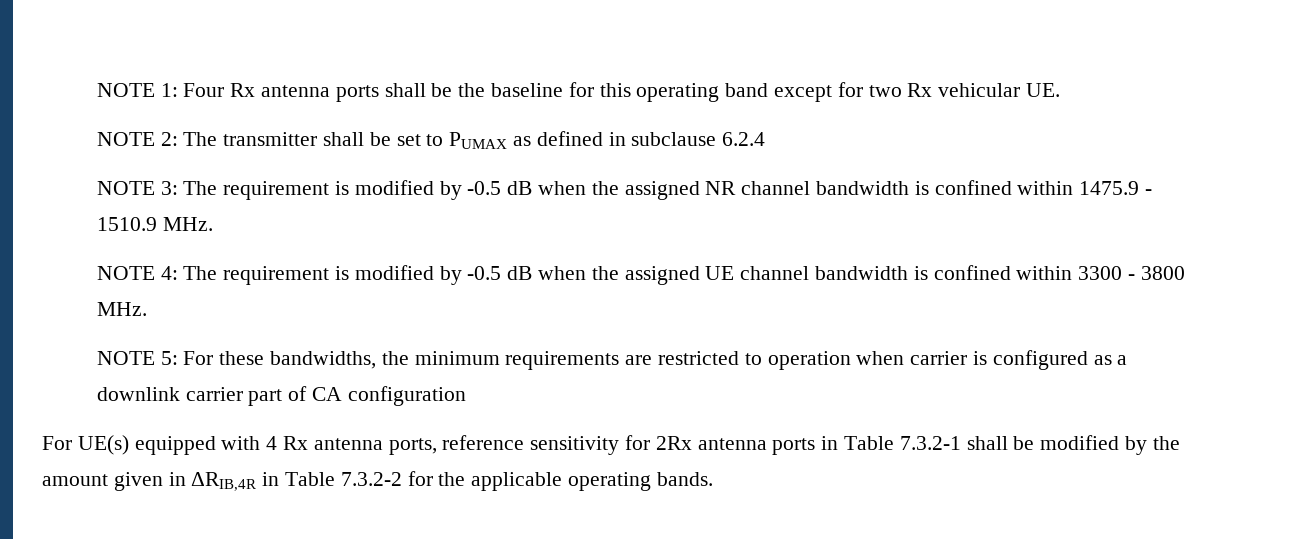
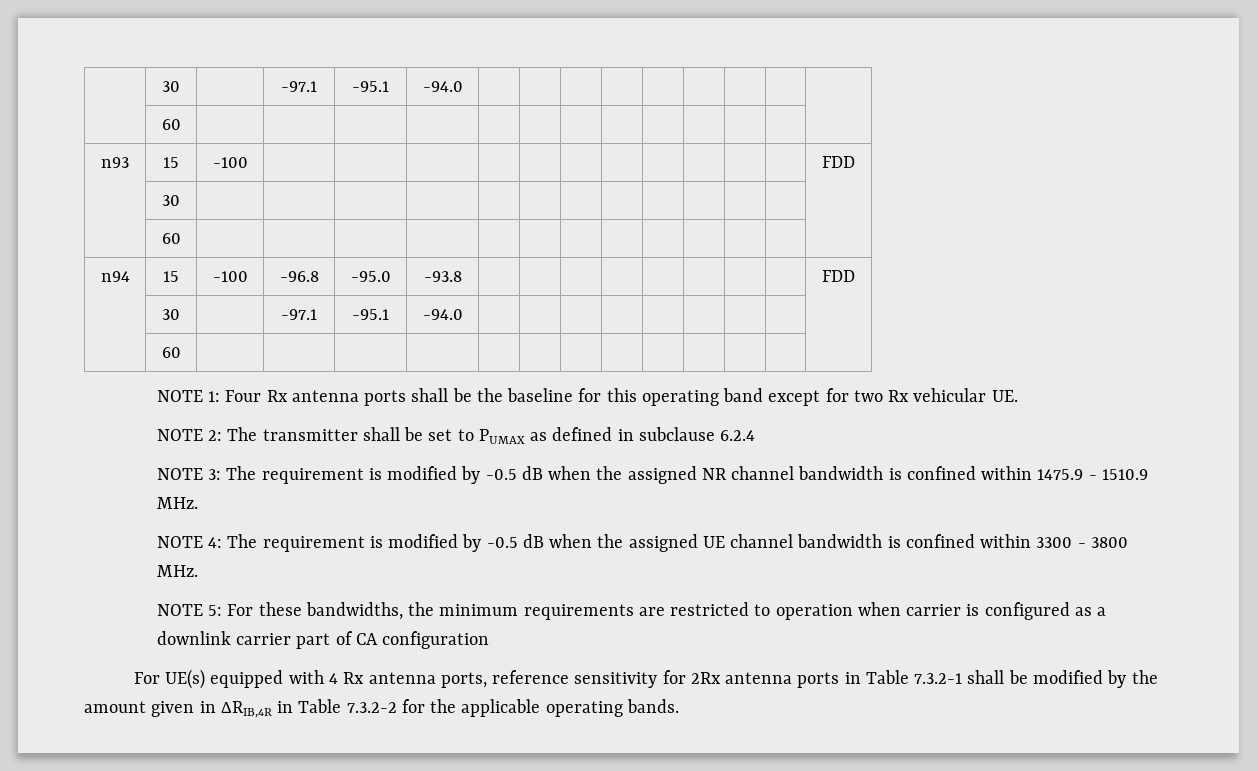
(96, 90) none -> [162,81,180,92] [281,81,317,92] [352,81,389,92] [422,81,463,92] [161,119,181,130] [101,157,129,168] [163,157,179,168] [212,157,248,168] [822,156,855,168] [162,195,180,206] [161,233,181,244] [100,271,130,282] [163,271,179,282] [212,271,248,282] [279,271,319,282] [350,271,391,282] [423,271,462,282] [822,270,855,282] [162,309,180,320] [281,309,317,320] [352,309,389,320] [422,309,463,320] [161,347,181,358] | 30 | | -97.1 | -95.1 | -94.0 | | | | | | | | | // | 60 | | | | | | | | | | | | | // n93 | 15 | -100 | | | | | | | | | | | | FDD // | 30 | | | | | | | | | | | | | // | 60 | | | | | | | | | | | | | // n94 | 15 | -100 | -96.8 | -95.0 | -93.8 | | | | | | | | | FDD // | 30 | | -97.1 | -95.1 | -94.0 | | | | | | | | | // | 60 | | | | | | | | | | | | | //

